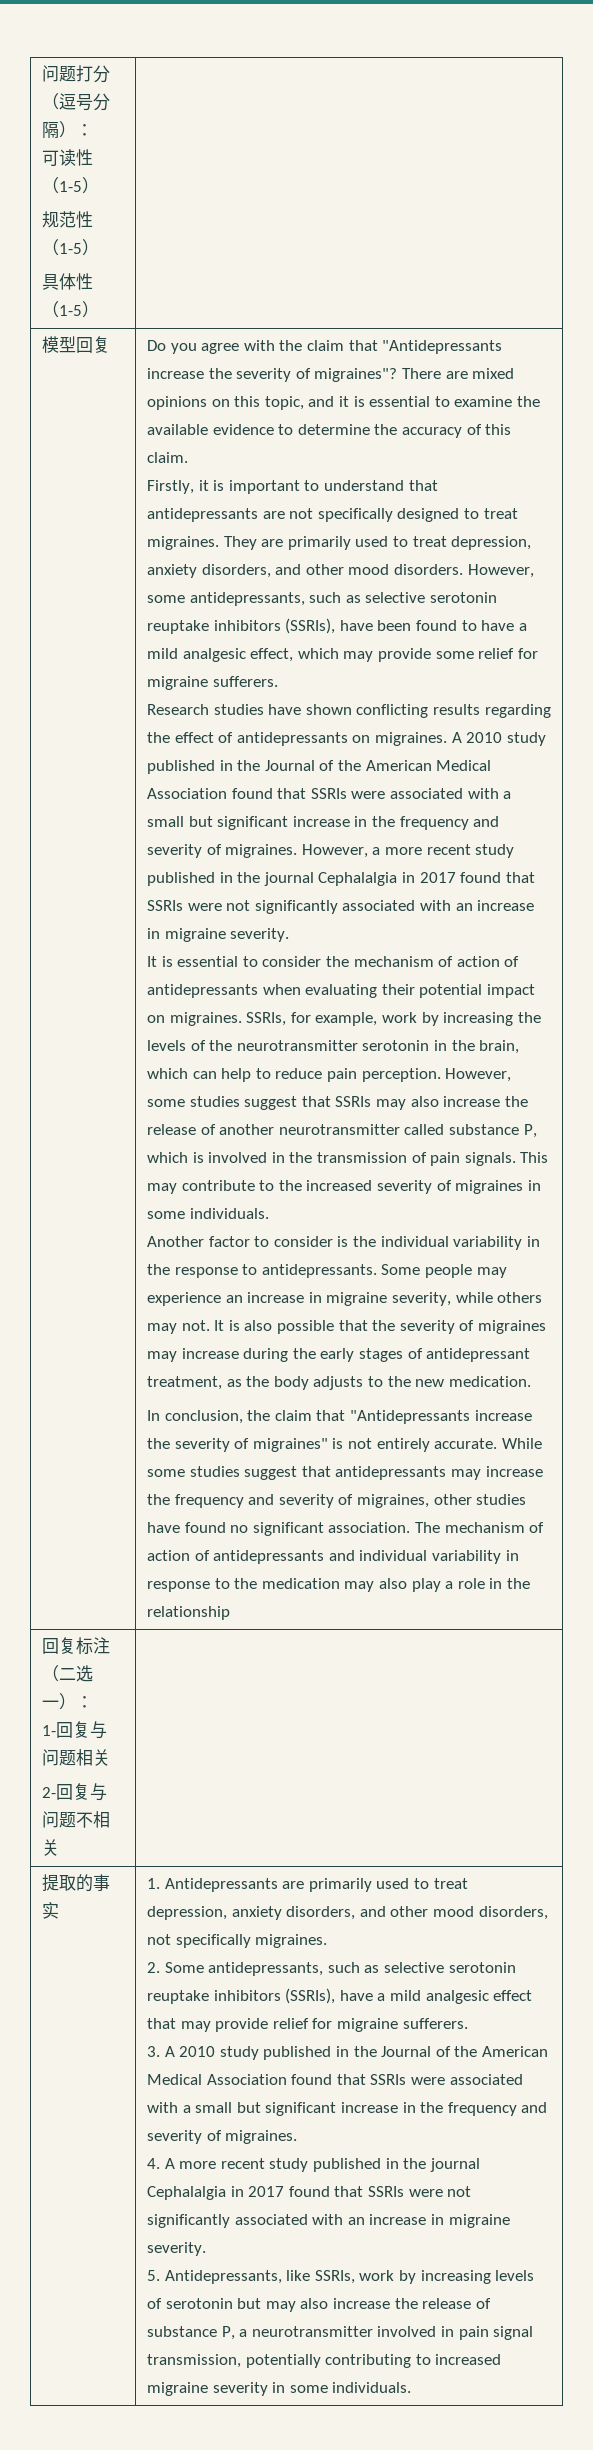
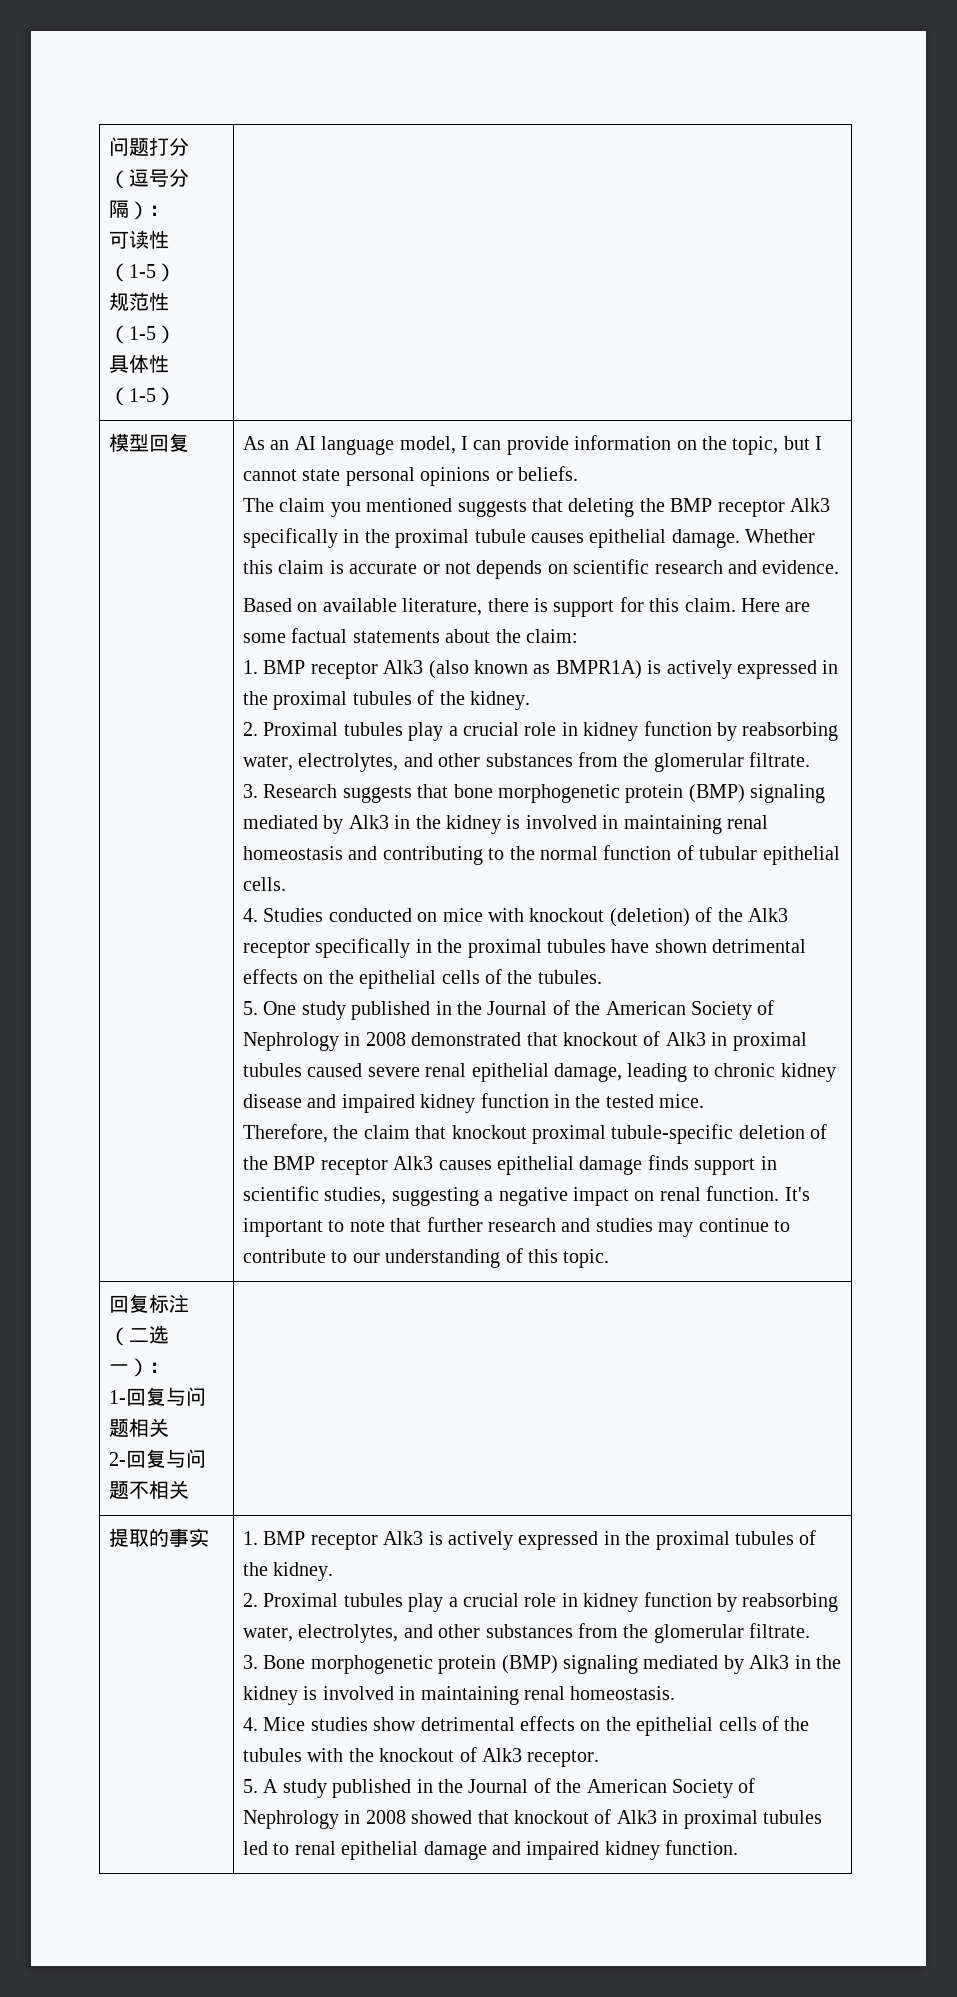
[147,340,503,354] [147,368,515,382] [147,396,541,410] [147,424,512,438] [147,452,189,463] [147,480,438,494] [147,508,518,522] [147,536,532,550] [147,564,534,578] [147,592,498,606] [147,618,527,634] [147,648,538,662] [147,676,278,690] [147,704,551,718] [147,732,546,746] [147,760,492,774] [147,788,512,799] [147,816,500,830] [147,844,515,858] [147,872,535,886] [147,900,535,914] [147,928,290,942] [147,956,520,967] [147,984,536,998] [147,1012,541,1026] [147,1040,520,1054] [147,1068,512,1082] [147,1096,528,1110] [147,1124,537,1138] [147,1152,549,1166] [147,1180,541,1194] [147,1208,269,1219] [147,1236,540,1250] [147,1264,507,1278] [147,1292,543,1306] [147,1320,547,1334] [147,1348,531,1362] [147,1376,531,1390] [147,1410,532,1424] [147,1438,542,1452] [147,1466,543,1480] [147,1494,527,1508] [147,1522,545,1536] [147,1550,519,1564] [147,1578,531,1592] [147,1606,231,1620] Do you agree with the claim that "Antidepressants increase the severity of migraines"? There are mixed opinions on this topic, and it is essential to examine the available evidence to determine the accuracy of this claim. // Firstly, it is important to understand that antidepressants are not specifically designed to treat migraines. They are primarily used to treat depression, anxiety disorders, and other mood disorders. However, some antidepressants, such as selective serotonin reuptake inhibitors (SSRIs), have been found to have a mild analgesic effect, which may provide some relief for migraine sufferers. // Research studies have shown conflicting results regarding the effect of antidepressants on migraines. A 2010 study published in the Journal of the American Medical Association found that SSRIs were associated with a small but significant increase in the frequency and severity of migraines. However, a more recent study published in the journal Cephalalgia in 2017 found that SSRIs were not significantly associated with an increase in migraine severity. // It is essential to consider the mechanism of action of antidepressants when evaluating their potential impact on migraines. SSRIs, for example, work by increasing the levels of the neurotransmitter serotonin in the brain, which can help to reduce pain perception. However, some studies suggest that SSRIs may also increase the release of another neurotransmitter called substance P, which is involved in the transmission of pain signals. This may contribute to the increased severity of migraines in some individuals. // Another factor to consider is the individual variability in the response to antidepressants. Some people may experience an increase in migraine severity, while others may not. It is also possible that the severity of migraines may increase during the early stages of antidepressant treatment, as the body adjusts to the new medication. // In conclusion, the claim that "Antidepressants increase the severity of migraines" is not entirely accurate. While some studies suggest that antidepressants may increase the frequency and severity of migraines, other studies have found no significant association. The mechanism of action of antidepressants and individual variability in response to the medication may also play a role in the relationship -> [243,435,823,455] [243,466,579,486] [243,498,831,517] [243,528,816,548] [243,559,840,579] [243,597,811,617] [243,628,579,643] [243,660,839,679] [243,690,531,710] [243,721,839,741] [243,752,811,772] [243,784,826,803] [243,815,769,834] [243,845,840,865] [243,877,287,891] [243,907,789,927] [243,938,807,958] [243,969,602,989] [243,1000,775,1020] [243,1031,807,1051] [243,1063,836,1082] [243,1093,705,1113] [243,1124,828,1144] [243,1155,777,1175] [243,1186,810,1206] [243,1217,791,1237] [243,1248,610,1268] As an AI language model, I can provide information on the topic, but I cannot state personal opinions or beliefs. // The claim you mentioned suggests that deleting the BMP receptor Alk3 specifically in the proximal tubule causes epithelial damage. Whether this claim is accurate or not depends on scientific research and evidence. // Based on available literature, there is support for this claim. Here are some factual statements about the claim: // 1. BMP receptor Alk3 (also known as BMPR1A) is actively expressed in the proximal tubules of the kidney. // 2. Proximal tubules play a crucial role in kidney function by reabsorbing water, electrolytes, and other substances from the glomerular filtrate. // 3. Research suggests that bone morphogenetic protein (BMP) signaling mediated by Alk3 in the kidney is involved in maintaining renal homeostasis and contributing to the normal function of tubular epithelial cells. // 4. Studies conducted on mice with knockout (deletion) of the Alk3 receptor specifically in the proximal tubules have shown detrimental effects on the epithelial cells of the tubules. // 5. One study published in the Journal of the American Society of Nephrology in 2008 demonstrated that knockout of Alk3 in proximal tubules caused severe renal epithelial damage, leading to chronic kidney disease and impaired kidney function in the tested mice. // Therefore, the claim that knockout proximal tubule-specific deletion of the BMP receptor Alk3 causes epithelial damage finds support in scientific studies, suggesting a negative impact on renal function. It's important to note that further research and studies may continue to contribute to our understanding of this topic.
[164,1878,468,1892] [147,1906,548,1920] [147,1934,328,1948] [147,1962,516,1976] [147,1988,533,2004] [147,2018,468,2032] [147,2046,549,2060] [147,2074,523,2085] [147,2102,548,2116] [147,2130,298,2144] [147,2158,480,2172] [147,2186,472,2200] [147,2214,510,2228] [147,2242,207,2256] [147,2270,535,2284] [147,2298,491,2312] [147,2326,534,2340] [147,2354,502,2368] [147,2382,412,2396] Antidepressants are primarily used to treat depression, anxiety disorders, and other mood disorders, not specifically migraines. // 2. Some antidepressants, such as selective serotonin reuptake inhibitors (SSRIs), have a mild analgesic effect that may provide relief for migraine sufferers. // 3. A 2010 study published in the Journal of the American Medical Association found that SSRIs were associated with a small but significant increase in the frequency and severity of migraines. // 4. A more recent study published in the journal Cephalalgia in 2017 found that SSRIs were not significantly associated with an increase in migraine severity. // 5. Antidepressants, like SSRIs, work by increasing levels of serotonin but may also increase the release of substance P, a neurotransmitter involved in pain signal transmission, potentially contributing to increased migraine severity in some individuals. -> [263,1530,817,1550] [243,1562,334,1581] [243,1592,839,1612] [243,1623,811,1643] [243,1655,842,1674] [243,1686,676,1705] [243,1716,810,1736] [243,1747,600,1767] [243,1778,756,1798] [243,1809,823,1829] [243,1840,739,1860] BMP receptor Alk3 is actively expressed in the proximal tubules of the kidney. // 2. Proximal tubules play a crucial role in kidney function by reabsorbing water, electrolytes, and other substances from the glomerular filtrate. // 3. Bone morphogenetic protein (BMP) signaling mediated by Alk3 in the kidney is involved in maintaining renal homeostasis. // 4. Mice studies show detrimental effects on the epithelial cells of the tubules with the knockout of Alk3 receptor. // 5. A study published in the Journal of the American Society of Nephrology in 2008 showed that knockout of Alk3 in proximal tubules led to renal epithelial damage and impaired kidney function.

